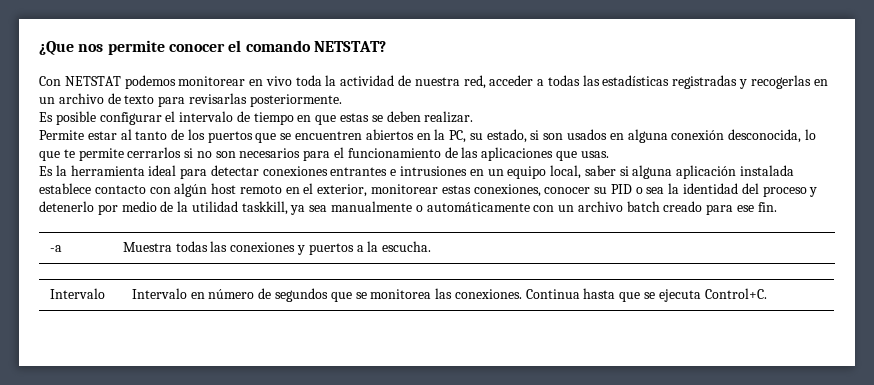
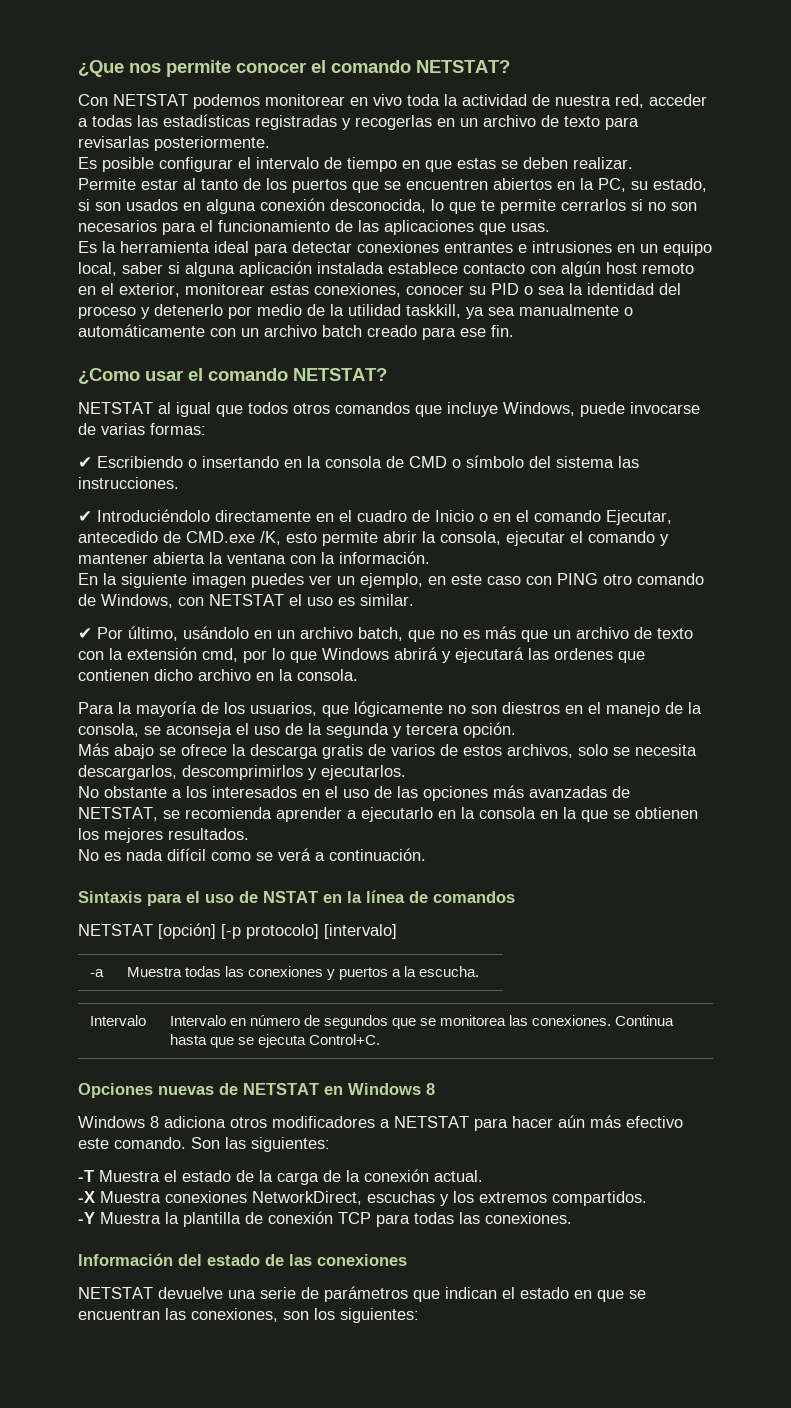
(777, 207) none -> [78,368,387,384] [78,402,700,417] [78,423,206,435] [78,455,639,468] [78,477,179,489] [78,509,672,525] [78,531,669,546] [78,551,430,564] [78,573,704,588] [78,594,414,608] [78,626,693,642] [78,647,645,663] [78,669,358,681] [78,701,702,717] [78,722,516,738] [78,743,697,759] [78,765,406,780] [78,785,630,801] [78,807,698,822] [78,828,249,843] [78,848,426,861] [78,890,515,906] [78,923,397,939] // ¿Como usar el comando NETSTAT? // NETSTAT al igual que todos otros comandos que incluye Windows, puede invocarse de varias formas: // ✔ Escribiendo o insertando en la consola de CMD o símbolo del sistema las instrucciones. // ✔ Introduciéndolo directamente en el cuadro de Inicio o en el comando Ejecutar, antecedido de CMD.exe /K, esto permite abrir la consola, ejecutar el comando y mantener abierta la ventana con la información. // En la siguiente imagen puedes ver un ejemplo, en este caso con PING otro comando de Windows, con NETSTAT el uso es similar. // ✔ Por último, usándolo en un archivo batch, que no es más que un archivo de texto con la extensión cmd, por lo que Windows abrirá y ejecutará las ordenes que contienen dicho archivo en la consola. // Para la mayoría de los usuarios, que lógicamente no son diestros en el manejo de la consola, se aconseja el uso de la segunda y tercera opción. // Más abajo se ofrece la descarga gratis de varios de estos archivos, solo se necesita descargarlos, descomprimirlos y ejecutarlos. // No obstante a los interesados en el uso de las opciones más avanzadas de NETSTAT, se recomienda aprender a ejecutarlo en la consola en la que se obtienen los mejores resultados. // No es nada difícil como se verá a continuación. // Sintaxis para el uso de NSTAT en la línea de comandos // NETSTAT [opción] [-p protocolo] [intervalo]
(767, 293) none -> [78,1083,435,1098] [78,1115,683,1131] [78,1137,330,1152] [78,1169,483,1185] [78,1191,647,1206] [78,1211,572,1227] [78,1253,407,1266] [78,1286,646,1302] [78,1308,419,1323] // Opciones nuevas de NETSTAT en Windows 8 // Windows 8 adiciona otros modificadores a NETSTAT para hacer aún más efectivo este comando. Son las siguientes: // -T Muestra el estado de la carga de la conexión actual. // -X Muestra conexiones NetworkDirect, escuchas y los extremos compartidos. // -Y Muestra la plantilla de conexión TCP para todas las conexiones. // Información del estado de las conexiones // NETSTAT devuelve una serie de parámetros que indican el estado en que se encuentran las conexiones, son los siguientes:

